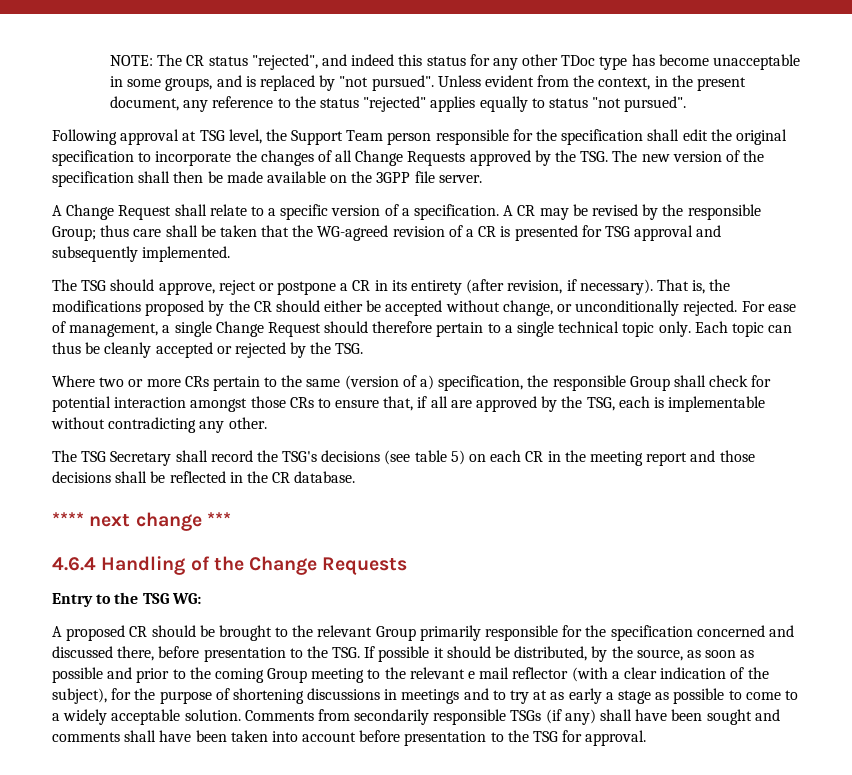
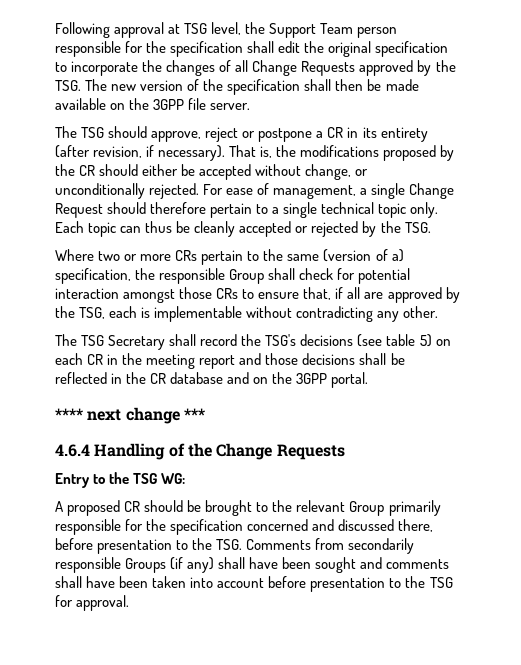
[110,54,801,70] [110,75,747,91] [110,96,687,112] NOTE: The CR status "rejected", and indeed this status for any other TDoc type has become unacceptable in some groups, and is replaced by "not pursued". Unless evident from the context, in the present document, any reference to the status "rejected" applies equally to status "not pursued". // -> (55, 30) none
[52,204,761,220] [52,225,722,241] [52,246,231,262] // A Change Request shall relate to a specific version of a specification. A CR may be revised by the responsible Group; thus care shall be taken that the WG-agreed revision of a CR is presented for TSG approval and subsequently implemented. -> (251, 106) none
[294,471,356,483] database. -> [170,372,369,388] database and on the 3GPP portal.
[364,646,755,662] [52,667,769,683] [52,688,798,704] [52,709,241,725] If possible it should be distributed, by the source, as soon as possible and prior to the coming Group meeting to the relevant e mail reflector (with a clear indication of the subject), for the purpose of shortening discussions in meetings and to try at as early a stage as possible to come to a widely acceptable solution. -> (243, 544) none
[510,710,542,721] TSGs -> [125,558,167,573] Groups

